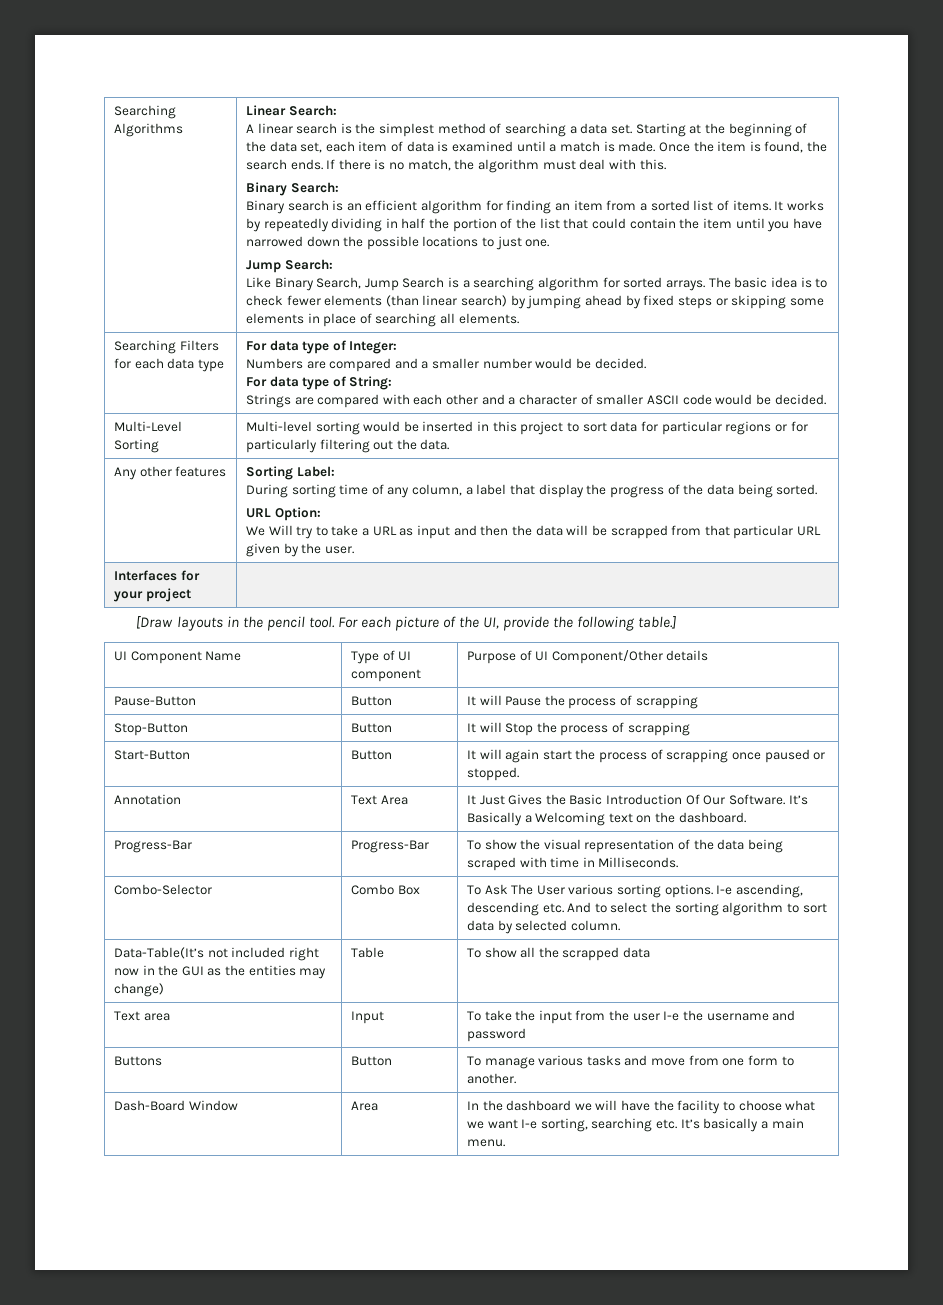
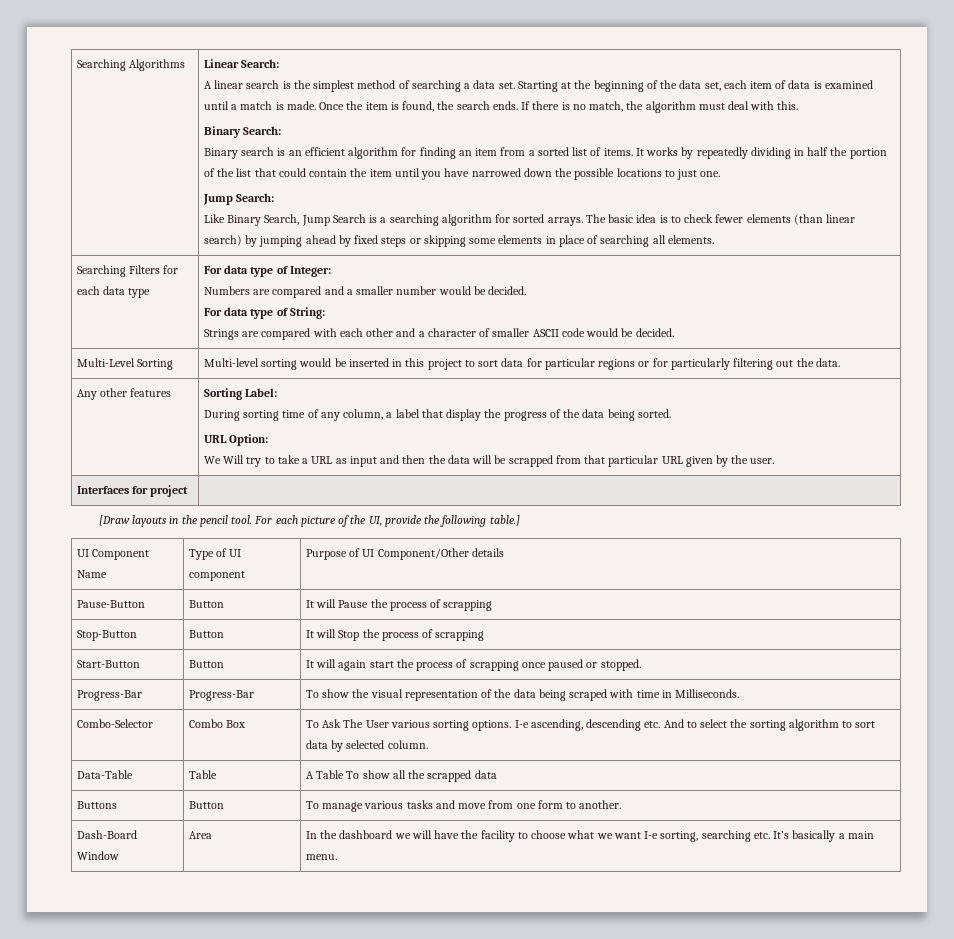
[113,591,143,602] your -> (149, 490) none
[113,794,181,805] [350,795,408,805] [466,794,808,805] [466,812,746,826] // Annotation | Text Area | It Just Gives the Basic Introduction Of Our Software. It’s Basically a Welcoming text on the dashboard. -> (641, 665) none
[113,947,319,961] [113,965,327,979] [113,983,164,997] Data-Table(It’s not included right now in the GUI as the entities may change) -> [76,770,133,779] Data-Table
(384, 952) none -> [305,770,345,779] A Table
[113,1011,170,1021] [350,1011,384,1024] [466,1010,796,1024] [466,1028,526,1042] // Text area | Input | To take the input from the user I-e the username and password -> (497, 774) none

